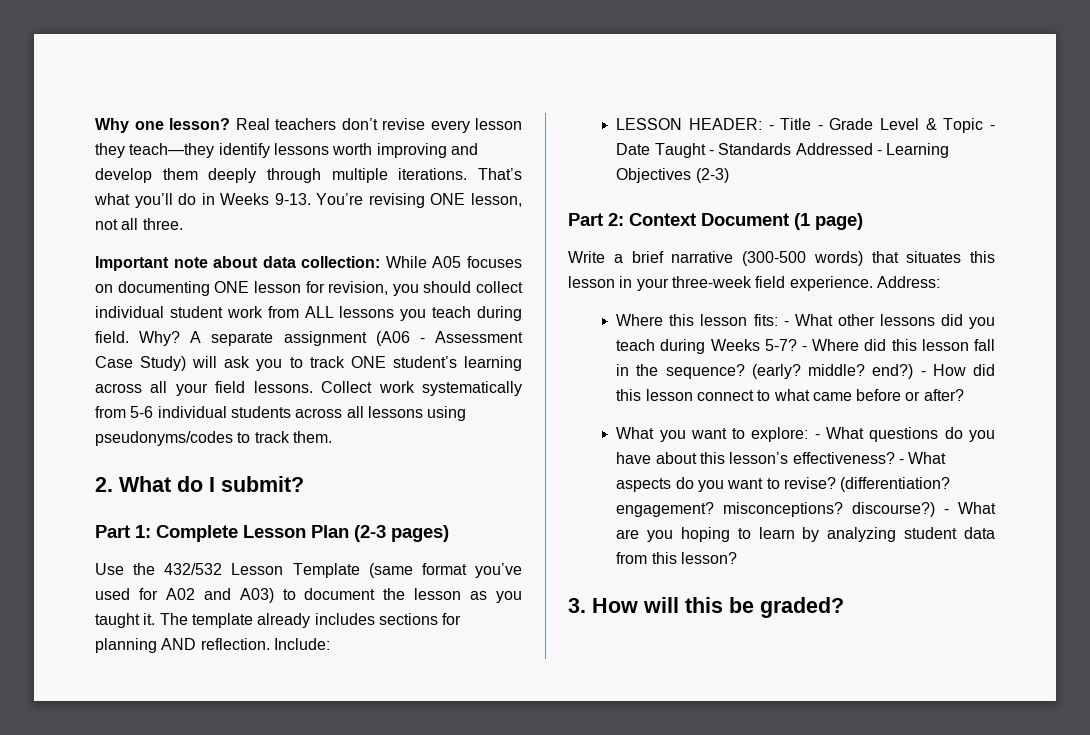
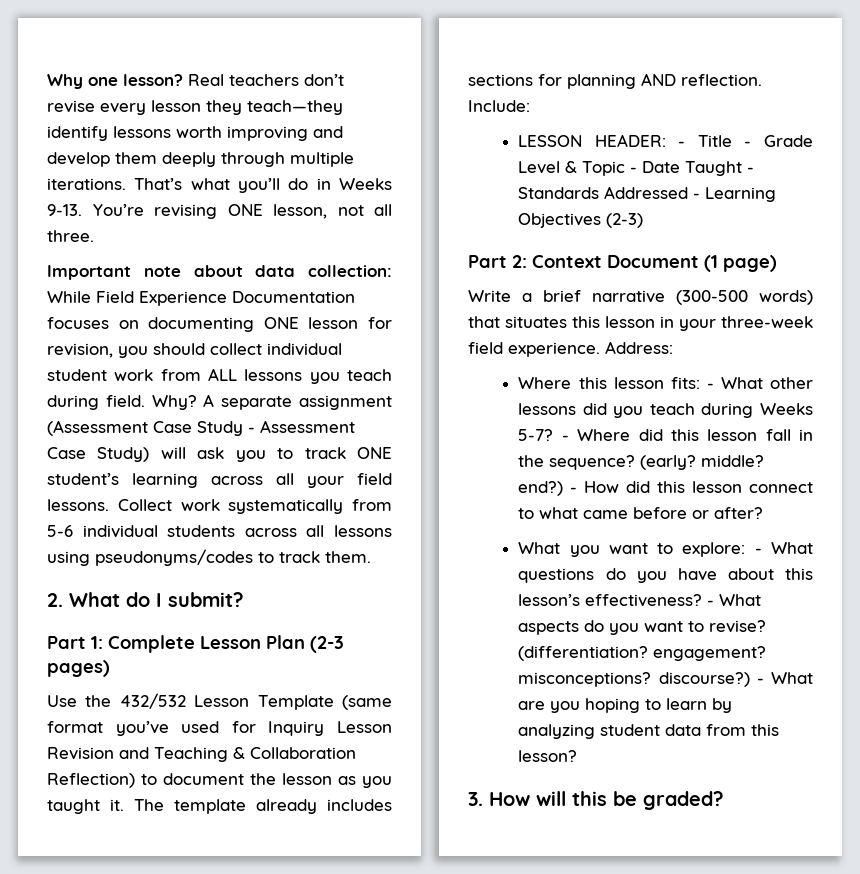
[432,256,462,268] A05 -> [96,291,355,306] Field Experience Documentation
[375,331,410,346] (A06 -> [47,420,243,436] (Assessment Case Study
[165,588,274,603] A02 and A03) -> [268,721,392,736] [47,747,356,762] [47,773,135,788] Inquiry Lesson Revision and Teaching & Collaboration Reflection)

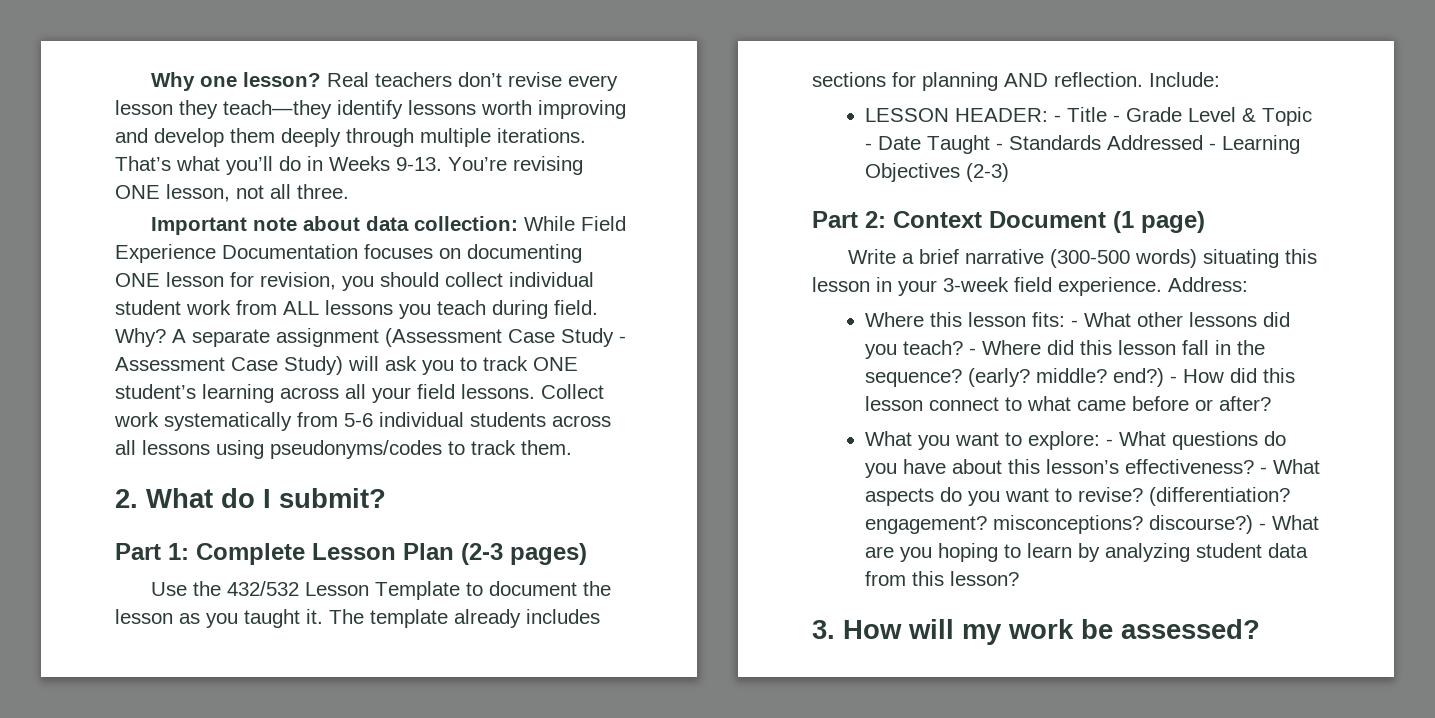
[342,695,392,710] [47,721,392,736] [47,747,356,762] [47,773,135,788] (same format you’ve used for Inquiry Lesson Revision and Teaching & Collaboration Reflection) -> (460, 590) none
[468,316,567,328] that situates -> [1202,249,1279,268] situating
[721,316,813,328] three-week -> [943,277,1009,292] 3-week
[649,403,813,418] [518,429,554,441] teach during Weeks 5-7? -> [902,340,963,355] teach?
[572,791,724,810] this be graded? -> [962,619,1260,645] my work be assessed?

